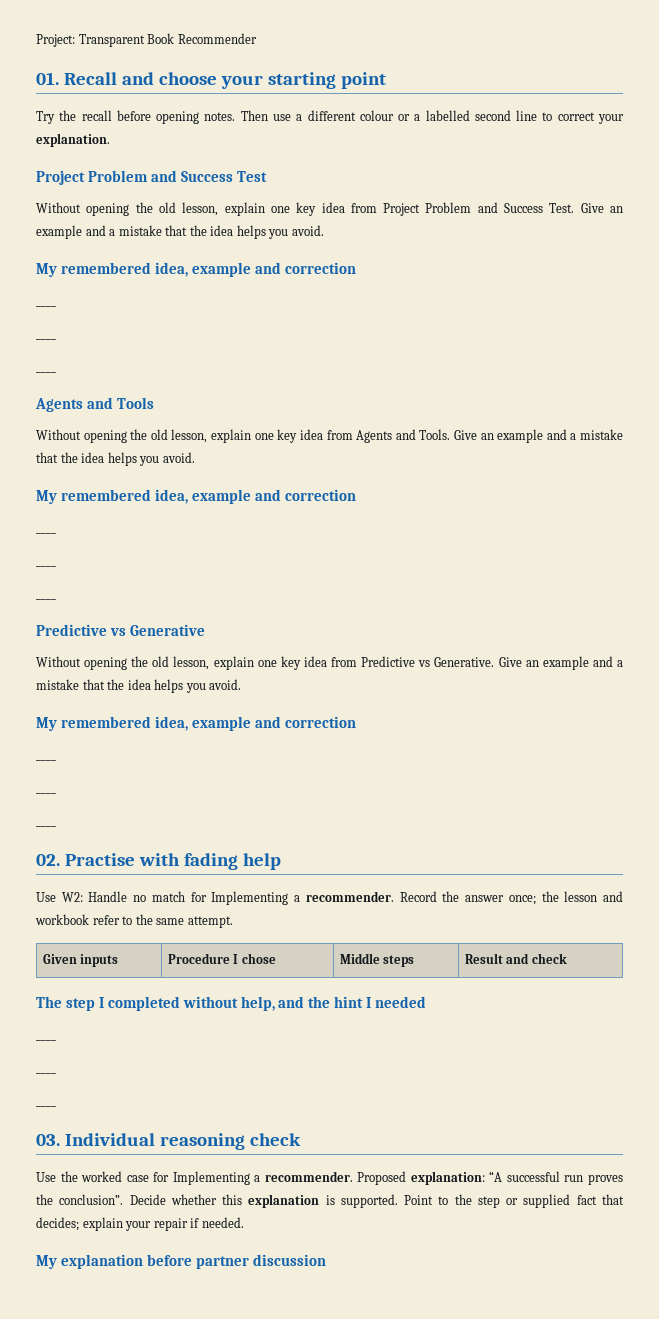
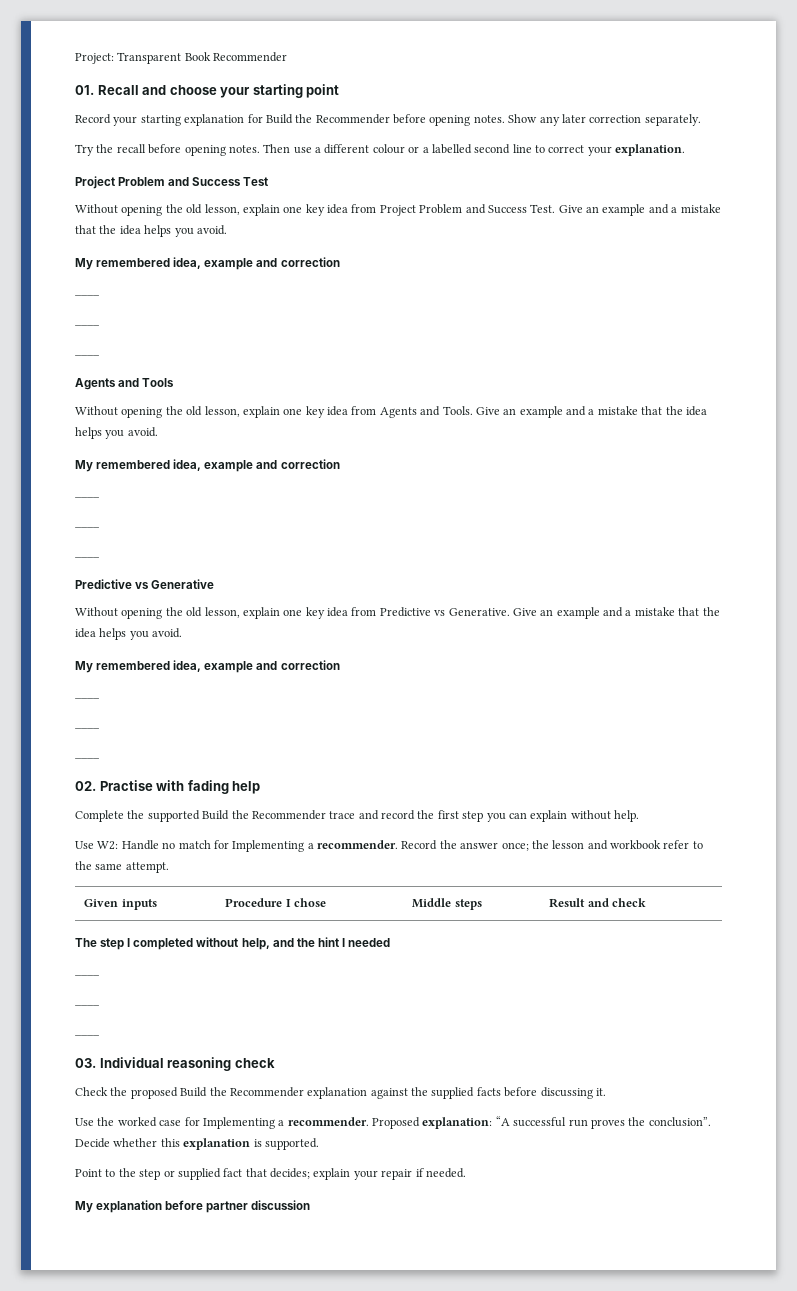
(386, 80) none -> [75,114,701,126] // Record your starting explanation for Build the Recommender before opening notes. Show any later correction separately.
(281, 861) none -> [75,810,639,822] // Complete the supported Build the Recommender trace and record the first step you can explain without help.
(301, 1139) none -> [75,1087,606,1099] // Check the proposed Build the Recommender explanation against the supplied facts before discussing it.
(398, 1201) none -> (319, 1144) //

